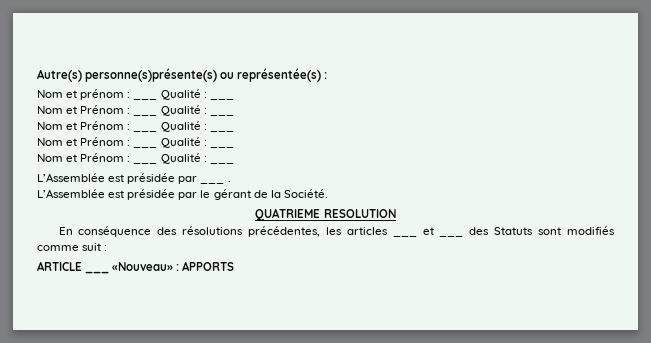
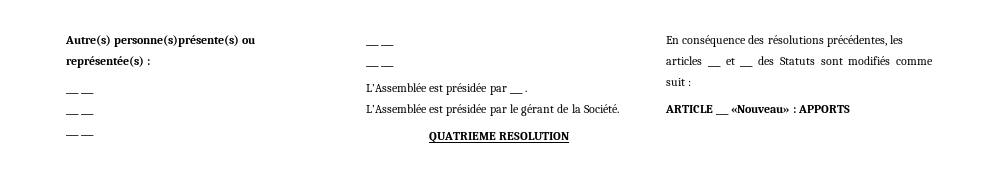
[37,89,131,100] [133,89,207,100] [209,98,234,100] [37,105,131,114] [133,105,207,116] [209,114,234,116] [37,121,131,130] [133,121,207,132] [209,130,234,132] [37,137,131,146] [133,137,207,148] [209,146,234,148] [37,153,131,162] [133,153,207,164] Nom et prénom : ___ Qualité : ___ // Nom et Prénom : ___ Qualité : ___ // Nom et Prénom : ___ Qualité : ___ // Nom et Prénom : ___ Qualité : ___ // Nom et Prénom : ___ Qualité : -> [66,92,95,94] [66,113,95,115] [66,134,95,136] [366,44,395,46] [366,65,379,67] ___ ___ // ___ ___ // ___ ___ // ___ ___ // ___

